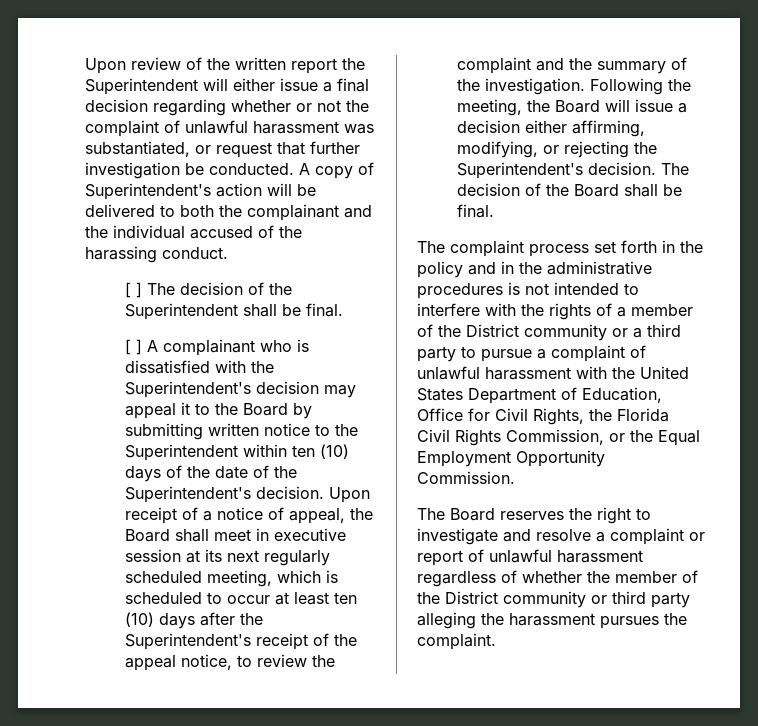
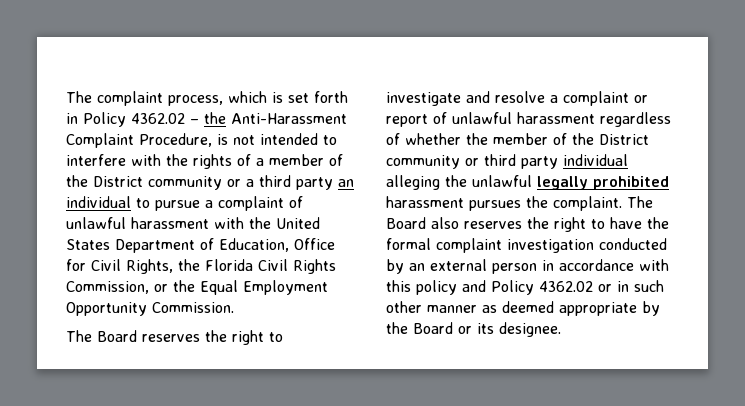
[85,57,365,74] [85,78,369,95] [85,99,369,116] [85,120,374,137] [85,141,360,158] [85,162,374,179] [85,183,316,200] [85,204,372,221] [85,225,302,239] [85,246,228,263] [124,282,292,298] [124,303,343,320] [124,339,309,356] [124,360,274,374] [124,381,356,398] [124,402,312,419] [124,423,358,440] [124,444,349,461] [124,465,297,482] [124,486,370,503] [124,507,373,524] [124,528,346,542] [124,549,330,566] [124,570,338,587] [124,592,357,605] [124,612,263,629] [124,633,357,650] [124,654,335,671] [456,57,687,74] [456,78,691,95] [456,99,687,116] [456,120,645,137] [456,141,657,158] [456,162,689,179] [456,183,682,197] [456,204,494,218] [417,240,703,257] [417,261,652,278] [417,283,503,299] Upon review of the written report the Superintendent will either issue a final decision regarding whether or not the complaint of unlawful harassment was substantiated, or request that further investigation be conducted. A copy of Superintendent's action will be delivered to both the complainant and the individual accused of the harassing conduct. // [ ] The decision of the Superintendent shall be final. // [ ] A complainant who is dissatisfied with the Superintendent's decision may appeal it to the Board by submitting written notice to the Superintendent within ten (10) days of the date of the Superintendent's decision. Upon receipt of a notice of appeal, the Board shall meet in executive session at its next regularly scheduled meeting, which is scheduled to occur at least ten (10) days after the Superintendent's receipt of the appeal notice, to review the complaint and the summary of the investigation. Following the meeting, the Board will issue a decision either affirming, modifying, or rejecting the Superintendent's decision. The decision of the Board shall be final. // The complaint process set forth in the policy and in the administrative procedures -> [66,91,348,106] [66,112,347,127] [66,133,212,148] The complaint process, which is set forth in Policy 4362.02 – the Anti-Harassment Complaint Procedure,
(456, 354) none -> [338,179,354,187] [66,196,131,208] an individual
(690, 600) none -> [563,154,628,166] individual
(504, 619) none -> [472,175,669,190] unlawful legally prohibited
(496, 641) none -> [627,196,653,208] [386,217,669,232] [386,238,667,253] [386,259,669,274] [386,280,664,295] [386,301,660,316] [386,322,561,337] The Board also reserves the right to have the formal complaint investigation conducted by an external person in accordance with this policy and Policy 4362.02 or in such other manner as deemed appropriate by the Board or its designee.

